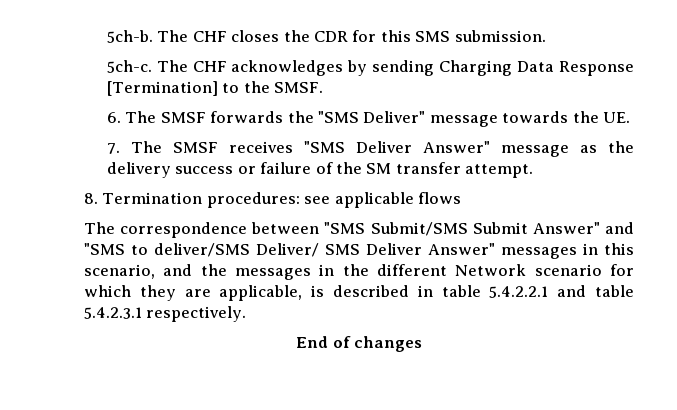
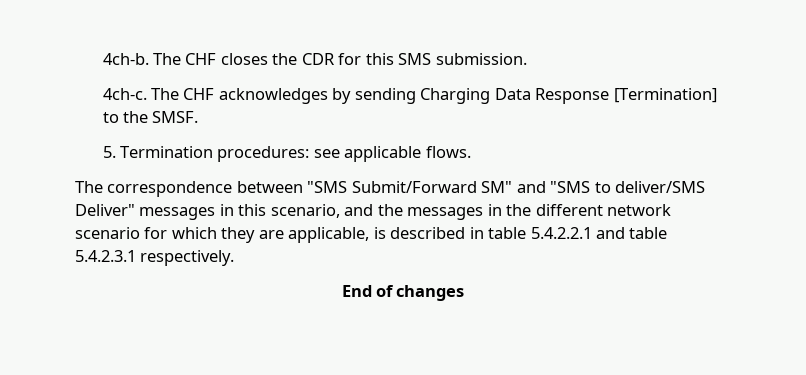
[106,30,153,43] 5ch-b. -> [102,53,149,65] 4ch-b.
[106,60,152,73] 5ch-c. -> [102,88,147,100] 4ch-c.
[106,111,631,127] [106,141,635,157] [106,162,534,178] [84,193,98,204] 6. The SMSF forwards the "SMS Deliver" message towards the UE. // 7. The SMSF receives "SMS Deliver Answer" message as the delivery success or failure of the SM transfer attempt. // 8. -> [102,146,116,158] 5.
[418,192,462,204] flows -> [425,146,471,158] flows.
[370,222,600,236] Submit/SMS Submit Answer" -> [351,181,513,193] Submit/Forward SM"
[256,243,495,257] Deliver/ SMS Deliver Answer" -> [75,204,135,216] Deliver"
[455,264,527,276] Network -> [607,204,672,216] network

